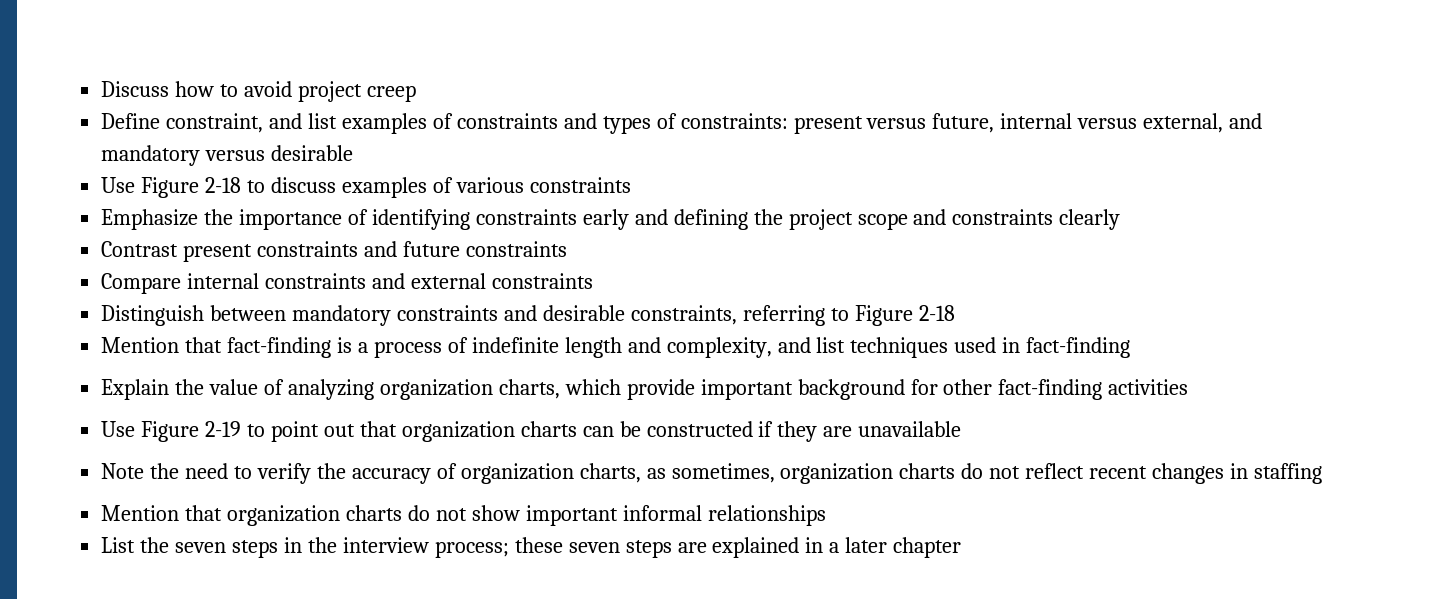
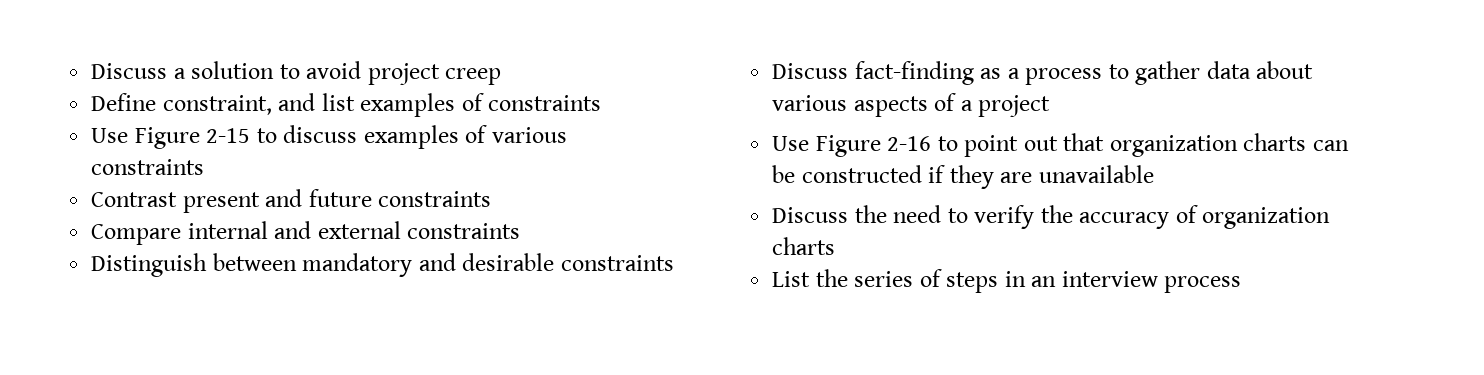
[101,81,215,97] Discuss how -> [91,61,275,79] Discuss a solution
[563,113,1263,134] [101,145,354,166] [101,177,242,198] and types of constraints: present versus future, internal versus external, and mandatory versus desirable // Use Figure 2-18 -> [91,127,251,149] // Use Figure 2-15
[101,209,1121,230] // Emphasize the importance of identifying constraints early and defining the project scope and constraints clearly -> (205, 167) none
[257,241,359,257] constraints -> (260, 202) none
[265,273,367,289] constraints -> (268, 230) none
[397,305,499,321] constraints -> (413, 265) none
[630,305,955,326] [101,337,1131,358] [101,379,1189,400] [101,421,242,442] constraints, referring to Figure 2-18 // Mention that fact-finding is a process of indefinite length and complexity, and list techniques used in fact-finding // Explain the value of analyzing organization charts, which provide important background for other fact-finding activities // Use Figure 2-19 -> [560,255,674,271] [772,61,1314,85] [772,93,1051,117] [772,135,932,157] constraints // Discuss fact-finding as a process to gather data about various aspects of a project // Use Figure 2-16
[101,463,145,479] Note -> [772,207,849,223] Discuss
[579,463,1323,484] [101,505,826,526] [101,537,962,558] charts, as sometimes, organization charts do not reflect recent changes in staffing // Mention that organization charts do not show important informal relationships // List the seven steps in the interview process; these seven steps are explained in a later chapter -> [772,237,836,255] [772,269,1242,293] charts // List the series of steps in an interview process

